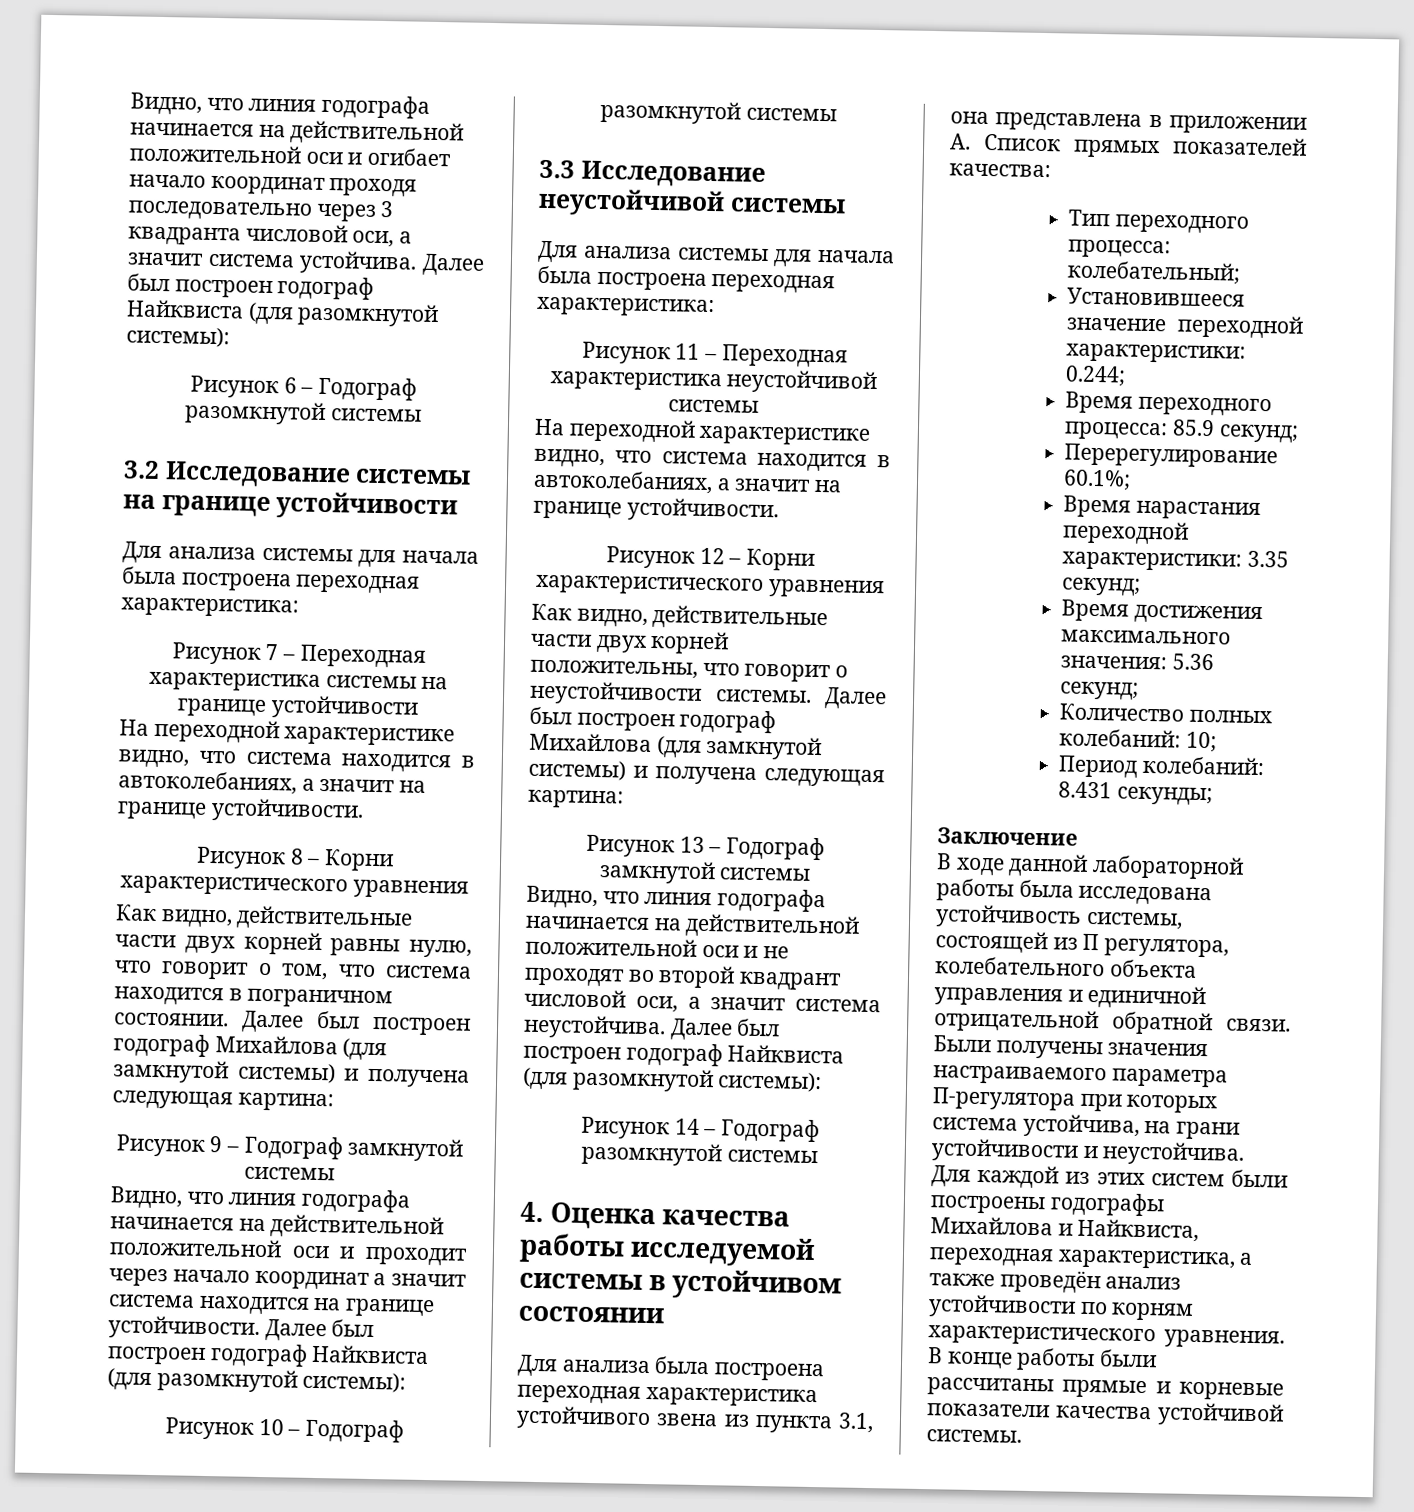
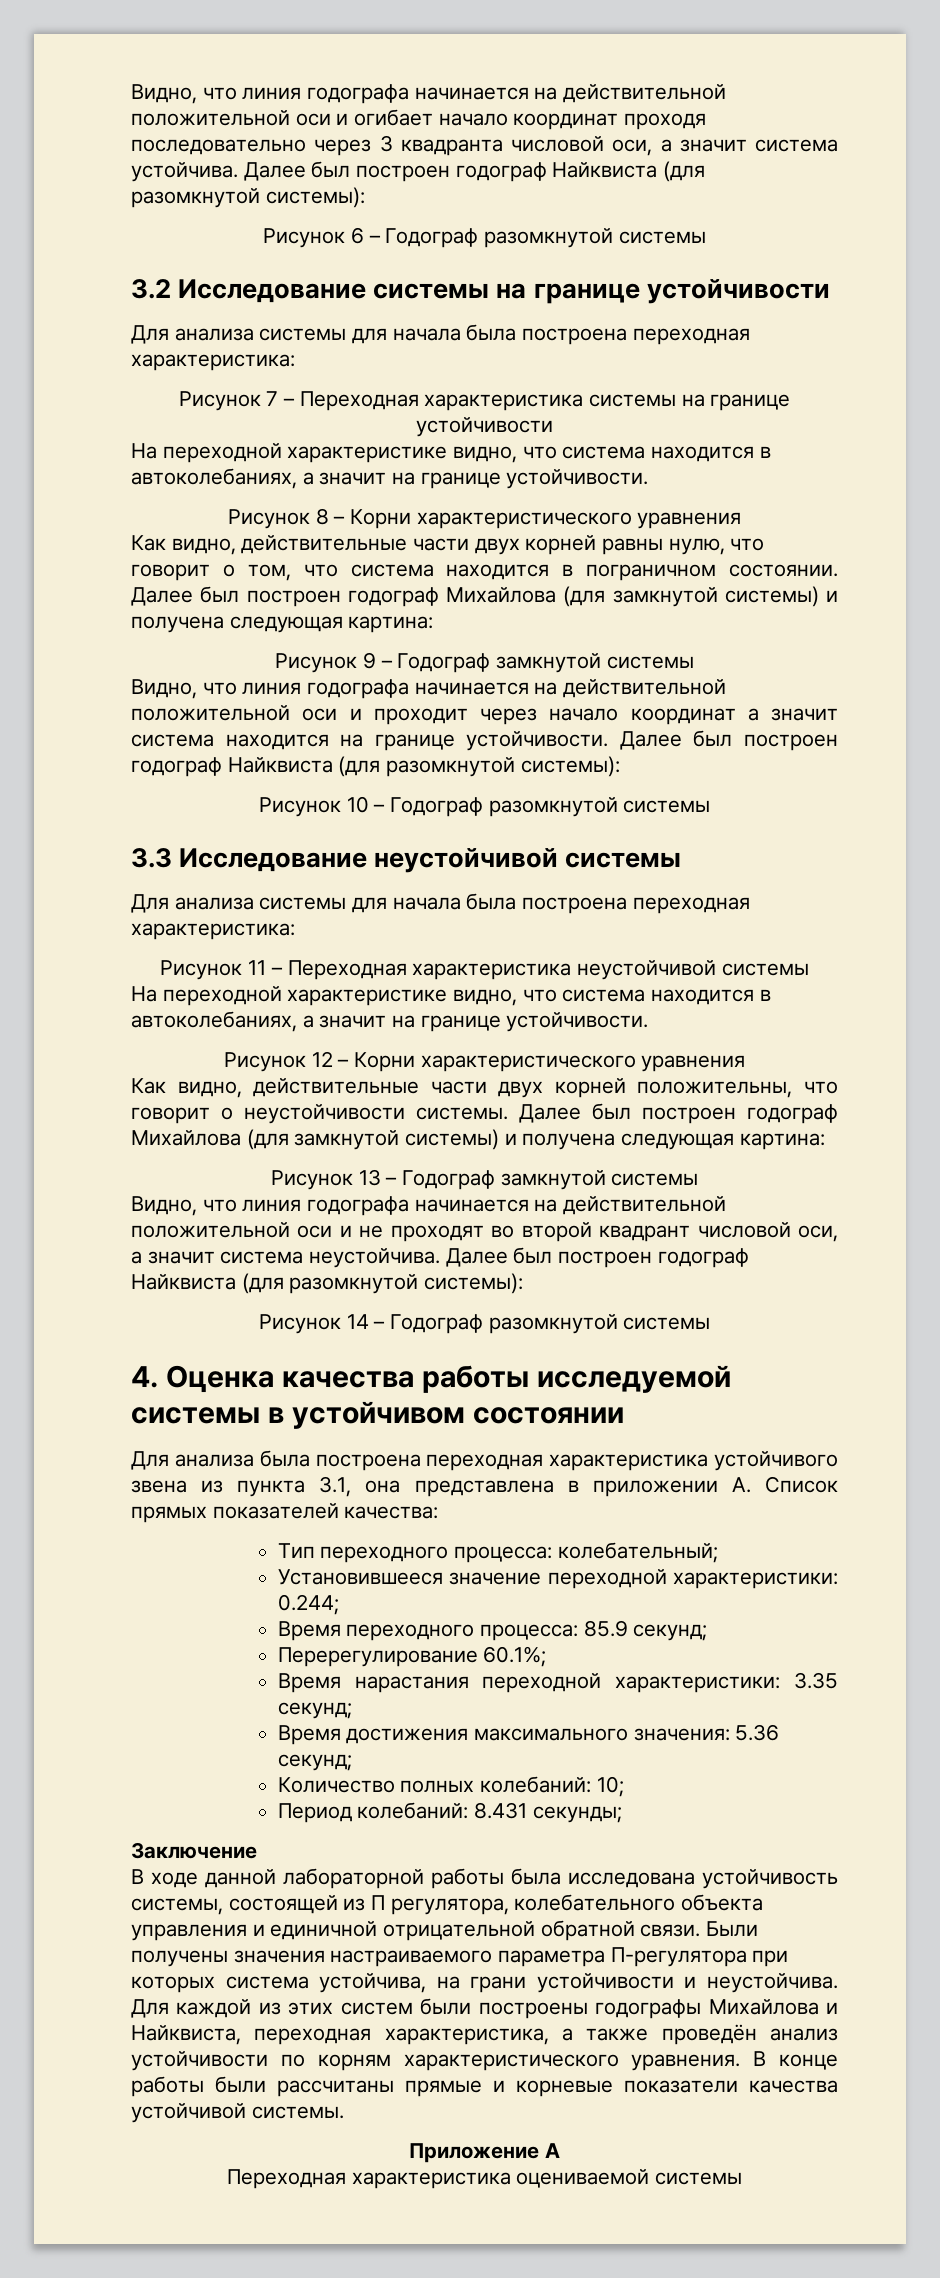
(1022, 1436) none -> [409,2143,560,2163] [226,2169,743,2189] // Приложение А // Переходная характеристика оцениваемой системы

